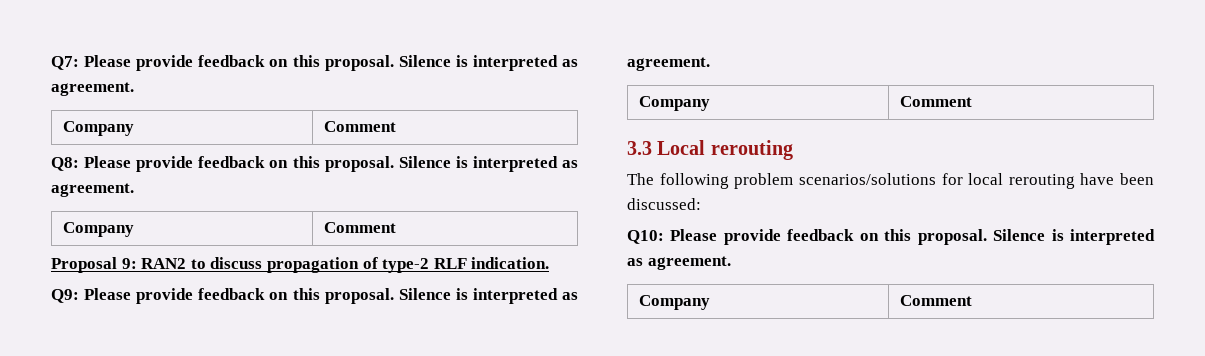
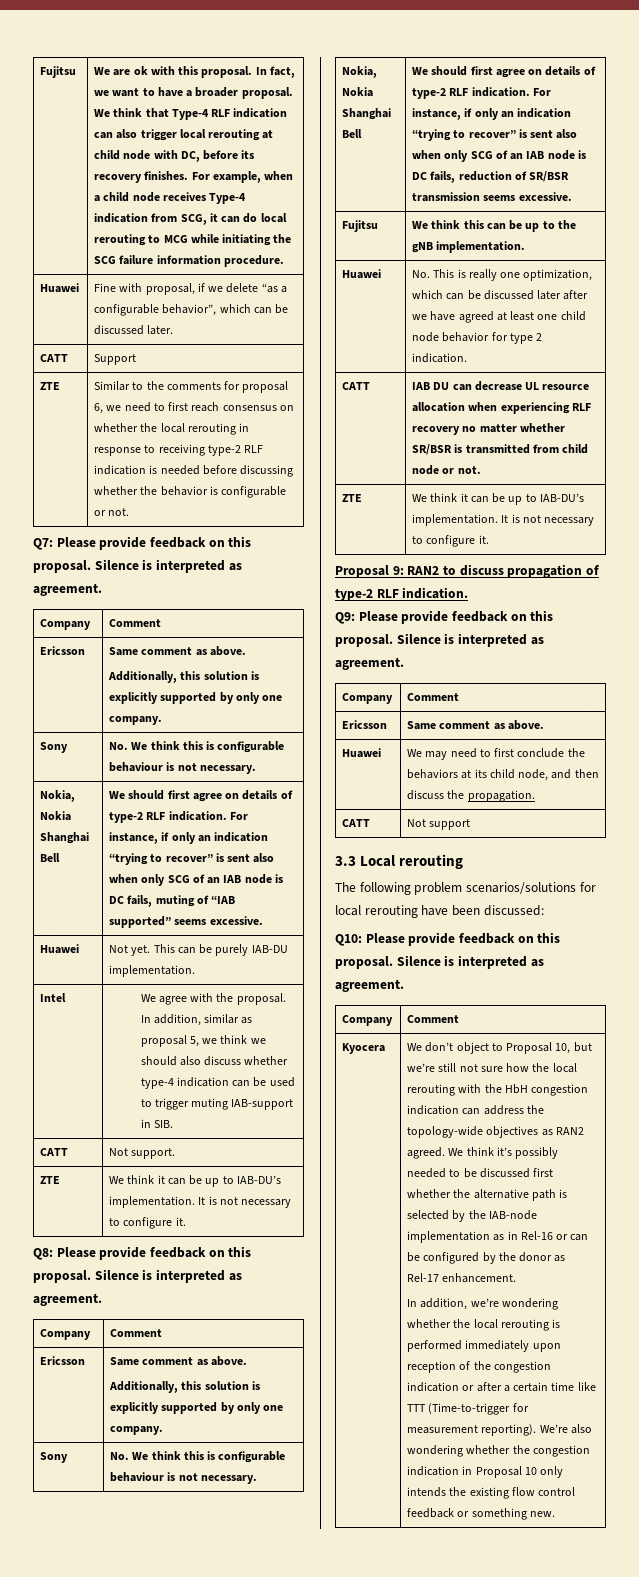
(51, 63) none -> [40,66,77,78] [94,66,295,78] [94,87,293,99] [94,108,288,120] [94,129,274,141] [94,150,255,162] [94,171,294,183] [94,192,247,204] [94,213,287,225] [94,234,292,246] [94,255,284,267] [40,283,80,293] [94,283,287,295] [94,304,289,316] [94,325,174,335] [40,354,69,362] [94,354,137,365] [40,382,61,390] [94,381,289,393] [94,402,294,414] [94,423,250,435] [94,444,264,456] [94,465,294,477] [94,486,287,498] [94,508,130,516] Fujitsu | We are ok with this proposal. In fact, we want to have a broader proposal. We think that Type-4 RLF indication can also trigger local rerouting at child node with DC, before its recovery finishes. For example, when a child node receives Type-4 indication from SCG, it can do local rerouting to MCG while initiating the SCG failure information procedure. // Huawei | Fine with proposal, if we delete “as a configurable behavior”, which can be discussed later. // CATT | Support // ZTE | Similar to the comments for proposal 6, we need to first reach consensus on whether the local rerouting in response to receiving type-2 RLF indication is needed before discussing whether the behavior is configurable or not. //
(397, 126) none -> [40,646,86,655] [109,646,246,656] [108,671,259,683] [109,692,283,704] [109,716,163,725] [40,742,69,753] [109,741,285,753] [109,762,256,774] [40,790,76,802] [40,811,72,821] [40,832,90,844] [40,853,61,862] [109,790,293,802] [109,811,248,823] [109,832,269,844] [109,853,275,865] [109,874,283,886] [109,895,236,907] [109,916,263,928] [40,944,80,954] [109,944,288,956] [109,965,196,977] [40,993,67,1002] [140,993,286,1005] [140,1014,253,1026] [140,1035,266,1047] [140,1056,289,1066] [140,1077,295,1089] [140,1098,294,1110] [140,1119,173,1128] [40,1148,69,1156] [109,1148,176,1159] [40,1176,61,1184] [109,1175,281,1187] [109,1196,292,1208] [109,1217,186,1229] // Ericsson | Same comment as above. // Additionally, this solution is explicitly supported by only one company. // Sony | No. We think this is configurable behaviour is not necessary. // Nokia, Nokia Shanghai Bell | We should first agree on details of type-2 RLF indication. For instance, if only an indication “trying to recover” is sent also when only SCG of an IAB node is DC fails, muting of “IAB supported” seems excessive. // Huawei | Not yet. This can be purely IAB-DU implementation. // Intel | We agree with the proposal. In addition, similar as proposal 5, we think we should also discuss whether type-4 indication can be used to trigger muting IAB-support in SIB. // CATT | Not support. // ZTE | We think it can be up to IAB-DU’s implementation. It is not necessary to configure it.
(397, 227) none -> [40,1356,86,1365] [110,1356,247,1366] [109,1381,260,1393] [110,1402,284,1414] [110,1426,164,1435] [40,1452,69,1463] [110,1451,286,1463] [110,1472,257,1484] [342,66,378,78] [342,87,374,97] [342,108,392,120] [342,129,363,138] [412,66,596,78] [412,87,551,99] [412,108,572,120] [412,129,578,141] [412,150,586,162] [412,171,570,183] [412,192,572,202] [342,220,379,232] [412,220,576,232] [412,241,526,253] [342,269,382,279] [412,269,593,281] [412,290,589,300] [412,311,586,323] [412,332,543,344] [412,353,468,363] [342,382,371,390] [412,381,590,391] [412,402,591,414] [412,423,565,435] [412,444,589,455] [412,465,481,475] [342,494,363,502] [412,493,584,505] [412,514,595,526] [412,535,489,547] // Ericsson | Same comment as above. // Additionally, this solution is explicitly supported by only one company. // Sony | No. We think this is configurable behaviour is not necessary. // Nokia, Nokia Shanghai Bell | We should first agree on details of type-2 RLF indication. For instance, if only an indication “trying to recover” is sent also when only SCG of an IAB node is DC fails, reduction of SR/BSR transmission seems excessive. // Fujitsu | We think this can be up to the gNB implementation. // Huawei | No. This is really one optimization, which can be discussed later after we have agreed at least one child node behavior for type 2 indication. // CATT | IAB DU can decrease UL resource allocation when experiencing RLF recovery no matter whether SR/BSR is transmitted from child node or not. // ZTE | We think it can be up to IAB-DU’s implementation. It is not necessary to configure it.
(973, 101) none -> [342,720,388,729] [407,720,544,730] [342,748,382,758] [407,748,585,760] [407,769,599,781] [407,790,535,802] [342,819,371,827] [407,819,471,830] // Ericsson | Same comment as above. // Huawei | We may need to first conclude the behaviors at its child node, and then discuss the propagation. // CATT | Not support
(973, 300) none -> [342,1043,386,1054] [407,1042,592,1054] [407,1063,577,1073] [407,1084,589,1096] [407,1105,544,1115] [407,1126,584,1138] [407,1147,559,1159] [407,1168,554,1178] [407,1189,568,1201] [407,1210,537,1222] [407,1231,589,1243] [407,1252,566,1264] [407,1273,517,1283] [407,1298,558,1310] [407,1319,561,1331] [407,1340,561,1352] [407,1361,551,1373] [407,1382,596,1392] [407,1403,529,1415] [407,1424,592,1436] [407,1445,590,1457] [407,1466,564,1478] [407,1487,576,1499] [407,1508,555,1520] // Kyocera | We don’t object to Proposal 10, but we’re still not sure how the local rerouting with the HbH congestion indication can address the topology-wide objectives as RAN2 agreed. We think it’s possibly needed to be discussed first whether the alternative path is selected by the IAB-node implementation as in Rel-16 or can be configured by the donor as Rel-17 enhancement. // In addition, we’re wondering whether the local rerouting is performed immediately upon reception of the congestion indication or after a certain time like TTT (Time-to-trigger for measurement reporting). We’re also wondering whether the congestion indication in Proposal 10 only intends the existing flow control feedback or something new.

